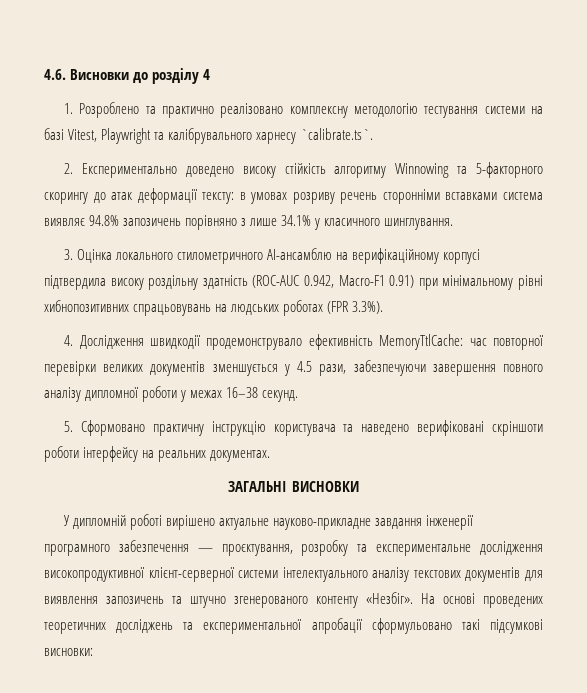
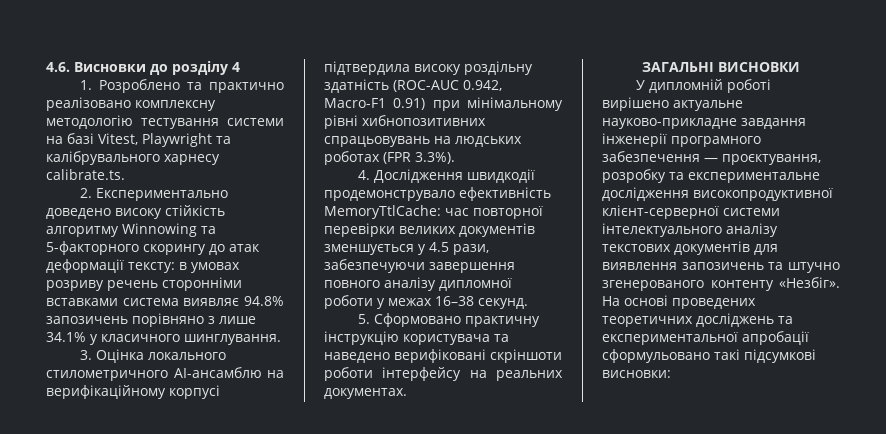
[300,128,374,140] `calibrate.ts`. -> [46,169,125,180] calibrate.ts.

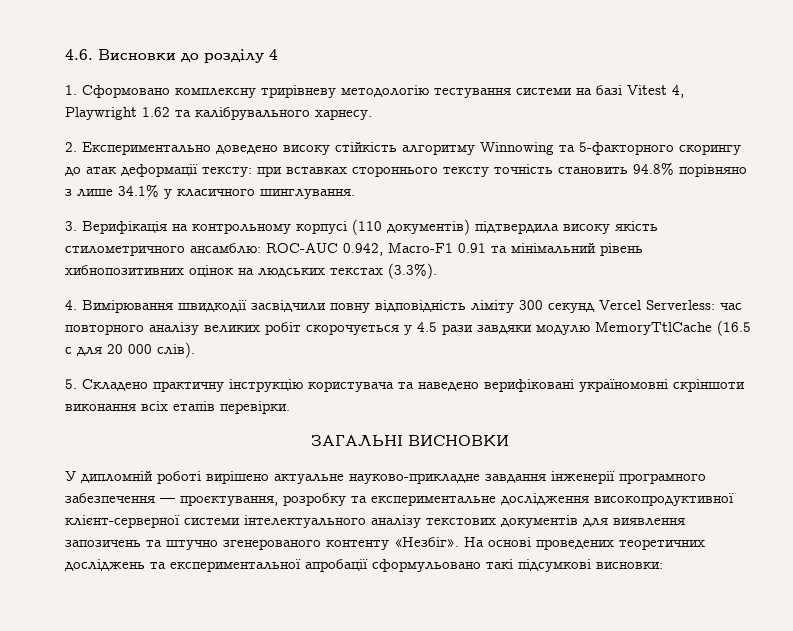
[99,79,284,93] [46,97,216,111] Розроблено та практично реалізовано комплексну -> [82,85,336,98] Сформовано комплексну трирівневу
[98,133,231,147] [46,151,220,165] [46,169,125,180] Vitest, Playwright та калібрувального харнесу calibrate.ts. -> [627,85,684,98] [65,107,372,120] Vitest 4, Playwright 1.62 та калібрувального харнесу.
[179,262,240,273] [46,277,242,291] [46,296,284,306] [46,316,128,324] в умовах розриву речень сторонніми вставками система виявляє 94.8% запозичень -> [257,162,674,177] при вставках стороннього тексту точність становить 94.8%
[96,349,227,363] [46,367,284,381] [46,385,220,399] [324,61,533,75] [324,79,502,93] [324,97,563,111] [324,115,486,129] [324,136,522,147] [324,151,455,165] [358,169,536,183] [324,187,551,201] [324,205,543,219] [324,223,535,237] [324,242,489,255] [324,259,515,273] [324,277,512,291] [324,295,528,309] Оцінка локального стилометричного AI-ансамблю на верифікаційному корпусі підтвердила високу роздільну здатність (ROC-AUC 0.942, Macro-F1 0.91) при мінімальному рівні хибнопозитивних спрацьовувань на людських роботах (FPR 3.3%). // 4. Дослідження швидкодії продемонструвало ефективність MemoryTtlCache: час повторної перевірки великих документів зменшується у 4.5 рази, забезпечуючи завершення повного аналізу дипломної роботи у межах 16–38 секунд. -> [82,219,658,235] [65,242,643,256] [65,263,437,279] [65,300,742,313] [65,320,751,336] [65,342,195,358] Верифікація на контрольному корпусі (110 документів) підтвердила високу якість стилометричного ансамблю: ROC-AUC 0.942, Macro-F1 0.91 та мінімальний рівень хибнопозитивних оцінок на людських текстах (3.3%). // 4. Вимірювання швидкодії засвідчили повну відповідність ліміту 300 секунд Vercel Serverless: час повторного аналізу великих робіт скорочується у 4.5 рази завдяки модулю MemoryTtlCache (16.5 с для 20 000 слів).
[374,313,462,327] Сформовано -> [82,379,148,391] Складено
[490,349,562,363] [324,367,563,381] [324,388,407,399] скріншоти роботи інтерфейсу на реальних документах. -> [579,379,745,392] [65,401,290,414] україномовні скріншоти виконання всіх етапів перевірки.

